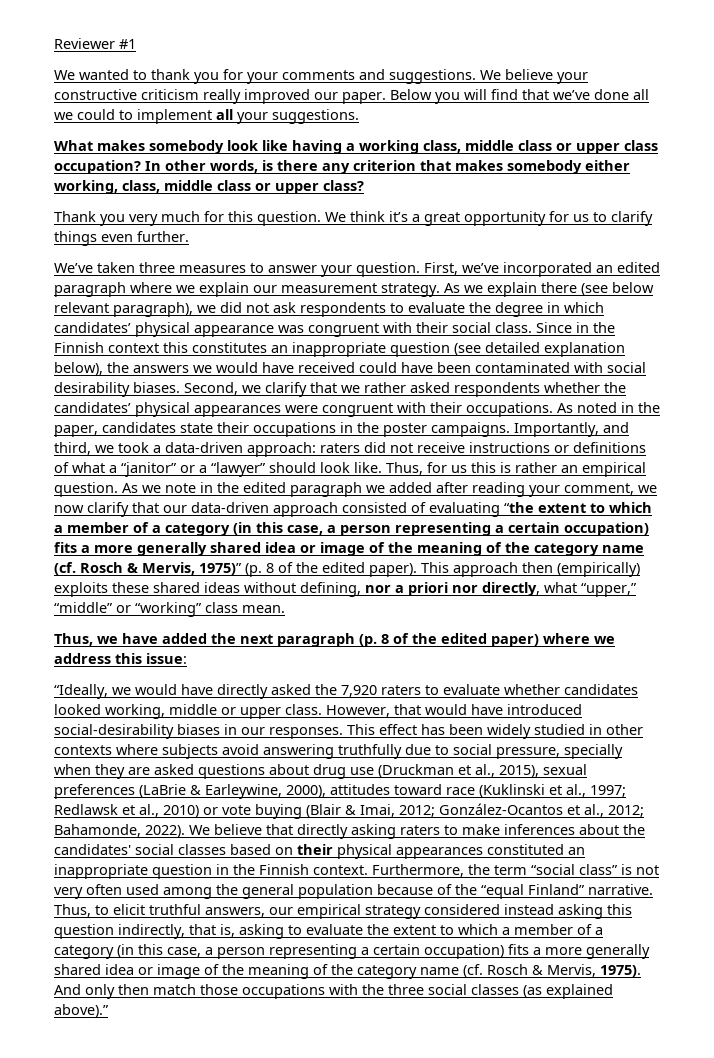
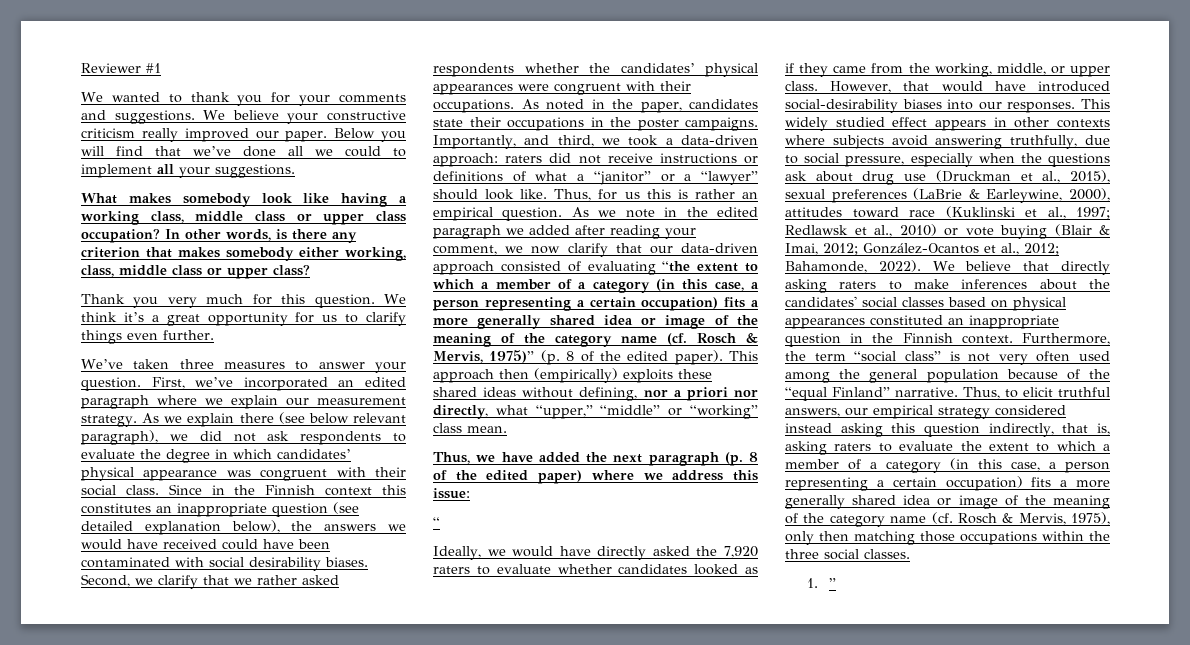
[54,684,108,699] “Ideally, -> [433,517,440,527] [433,546,481,560] “ // Ideally,
[105,704,217,719] working, middle -> [745,567,758,574] [785,63,1046,77] as if they came from the working, middle,
[224,724,237,735] in -> [947,99,974,110] into
[379,724,585,739] effect has been widely studied -> [785,117,986,131] widely studied effect appears
[338,744,402,759] truthfully -> [1010,135,1078,149] truthfully,
[564,744,623,759] [54,764,265,779] specially when they are asked questions -> [910,153,1110,167] [785,171,807,181] especially when the questions ask
[297,844,333,855] their -> (1008, 304) none
(284, 931) none -> [834,443,872,451] raters
[600,965,641,977] [54,984,81,995] 1975). And -> [1071,512,1110,525] 1975),
[153,984,196,995] match -> [854,531,915,545] matching
[329,984,358,995] with -> [1042,531,1084,541] within
[471,984,613,999] [54,1004,109,1018] classes (as explained above).” -> [864,549,910,559] [807,578,837,588] classes. // 1. ”

